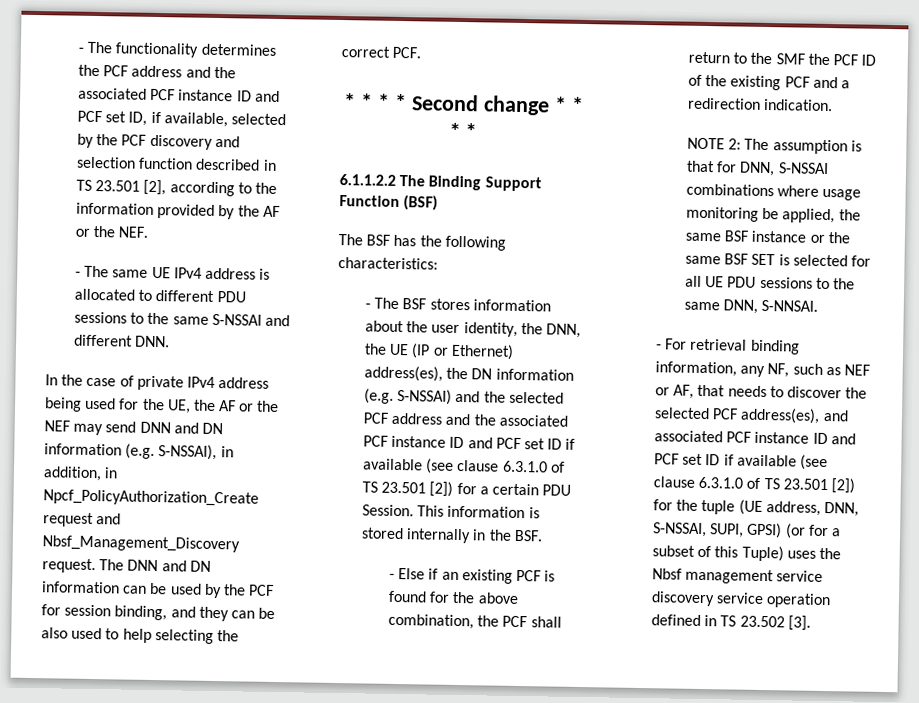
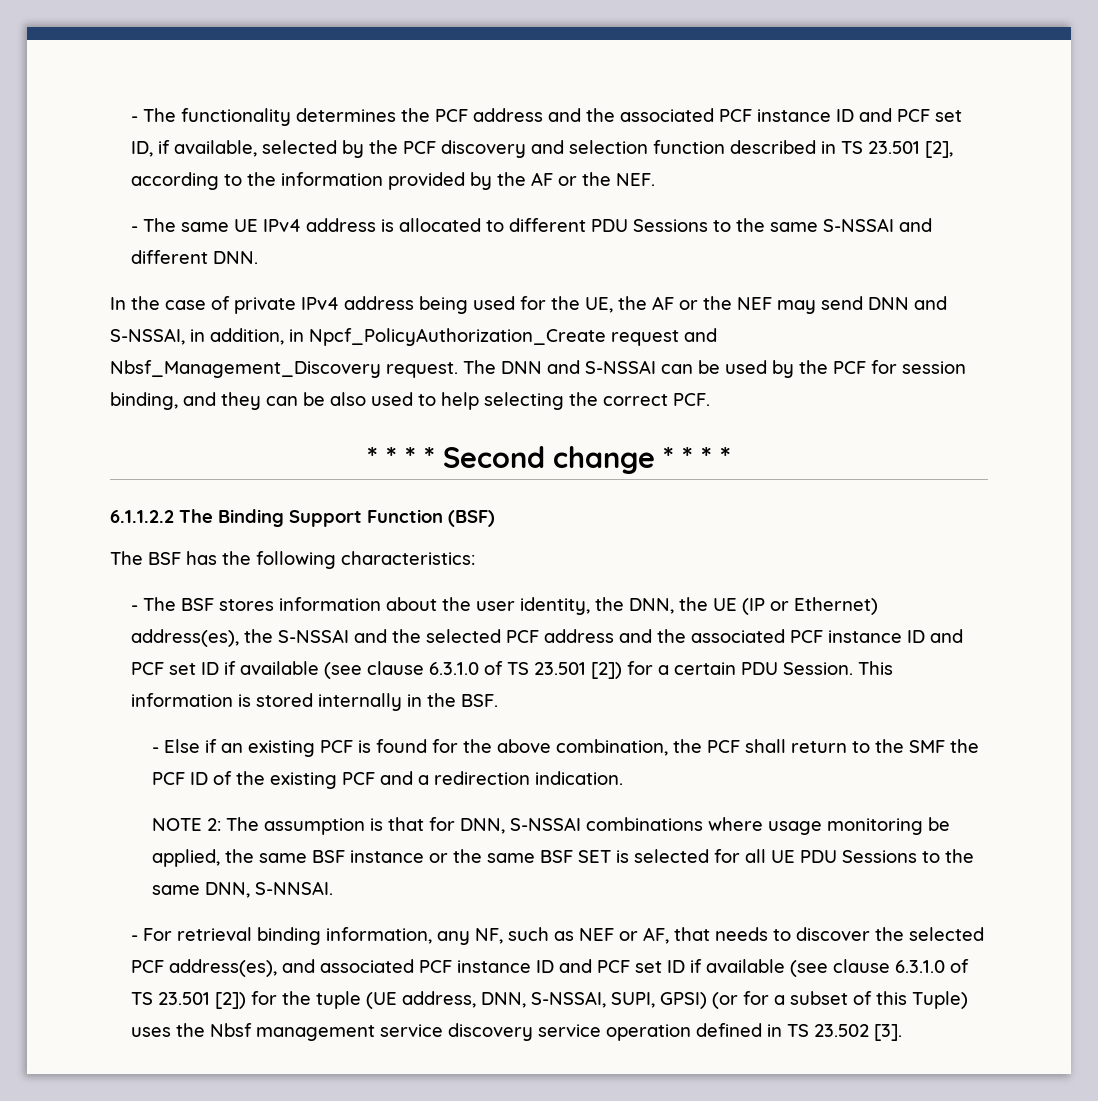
[73,311,127,324] sessions -> [633,219,709,232] Sessions
[201,422,223,435] [44,443,218,461] DN information (e.g. S-NSSAI), -> [110,328,185,345] S-NSSAI,
[189,560,211,572] [41,581,120,594] DN information -> [585,360,656,374] S-NSSAI
[471,368,574,381] [363,388,453,405] DN information (e.g. S-NSSAI) -> [278,629,350,643] S-NSSAI
[759,276,813,289] sessions -> [842,850,918,863] Sessions

